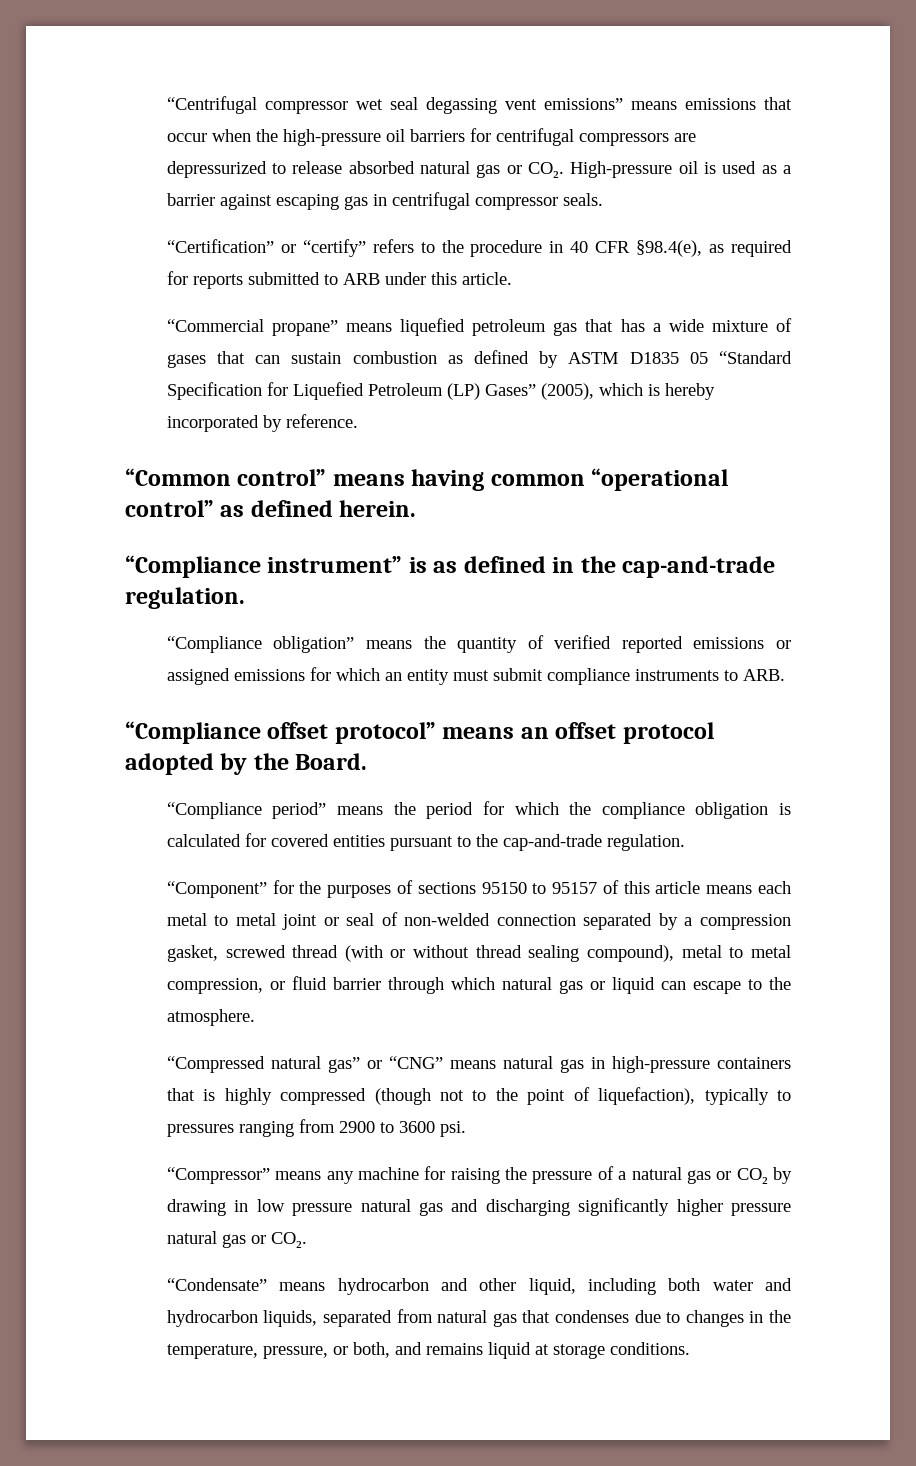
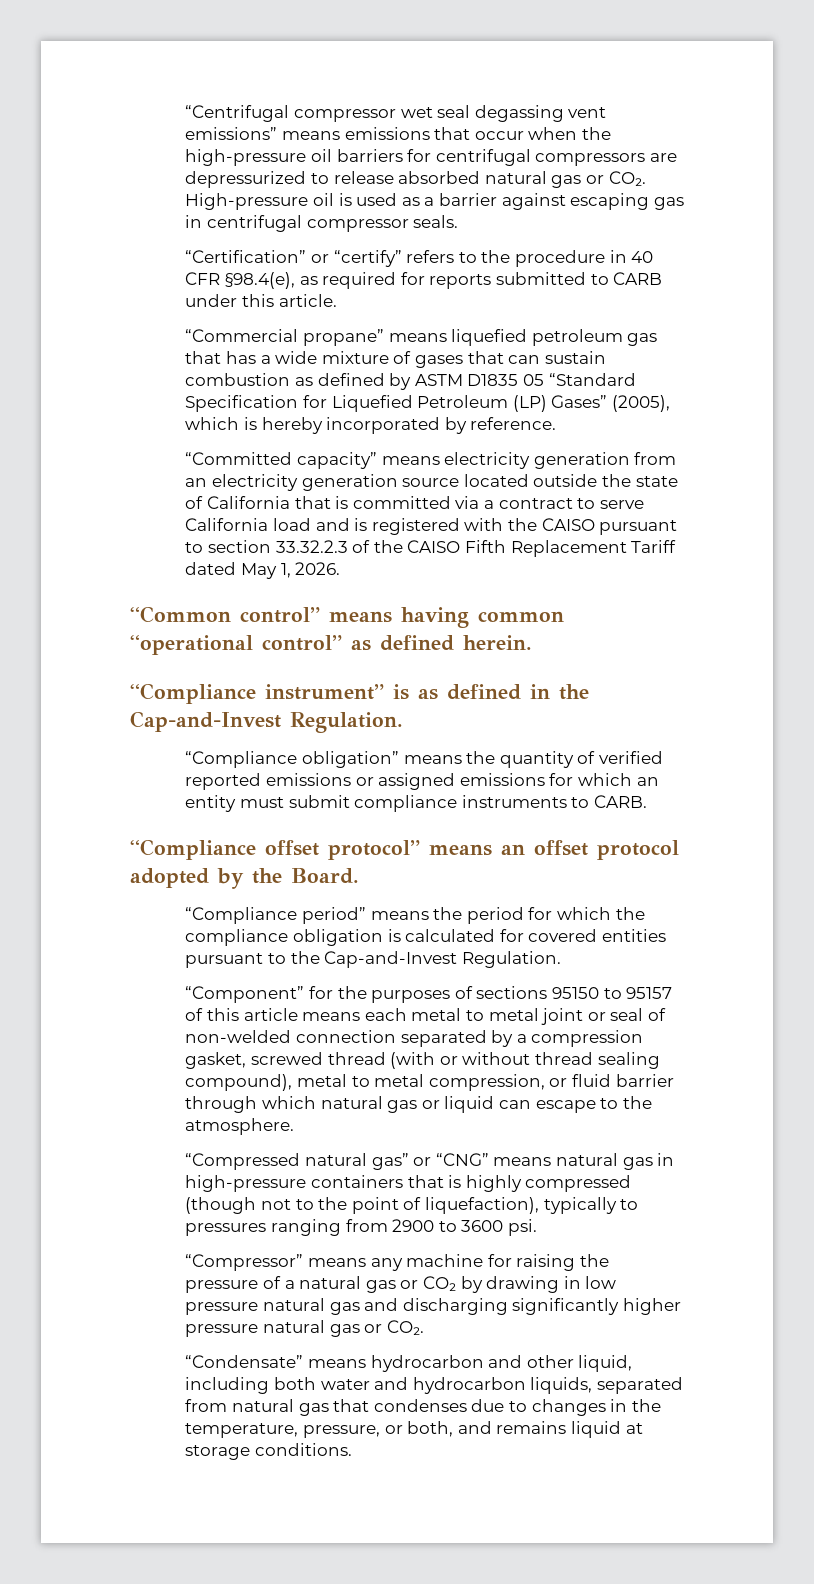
[342,273,380,285] ARB -> [613,272,663,285] CARB
(358, 421) none -> [185,452,677,469] [185,474,678,491] [185,496,644,509] [185,518,678,535] [185,540,677,557] [185,562,341,579] // “Committed capacity” means electricity generation from an electricity generation source located outside the state of California that is committed via a contract to serve California load and is registered with the CAISO pursuant to section 33.32.2.3 of the CAISO Fifth Replacement Tariff dated May 1, 2026.
[622,556,776,578] [125,587,245,609] cap-and-trade regulation. -> [130,711,403,733] Cap-and-Invest Regulation.
[742,669,785,681] ARB. -> [593,795,647,808] CARB.
[502,834,685,851] cap-and-trade regulation. -> [324,951,561,968] Cap-and-Invest Regulation.

